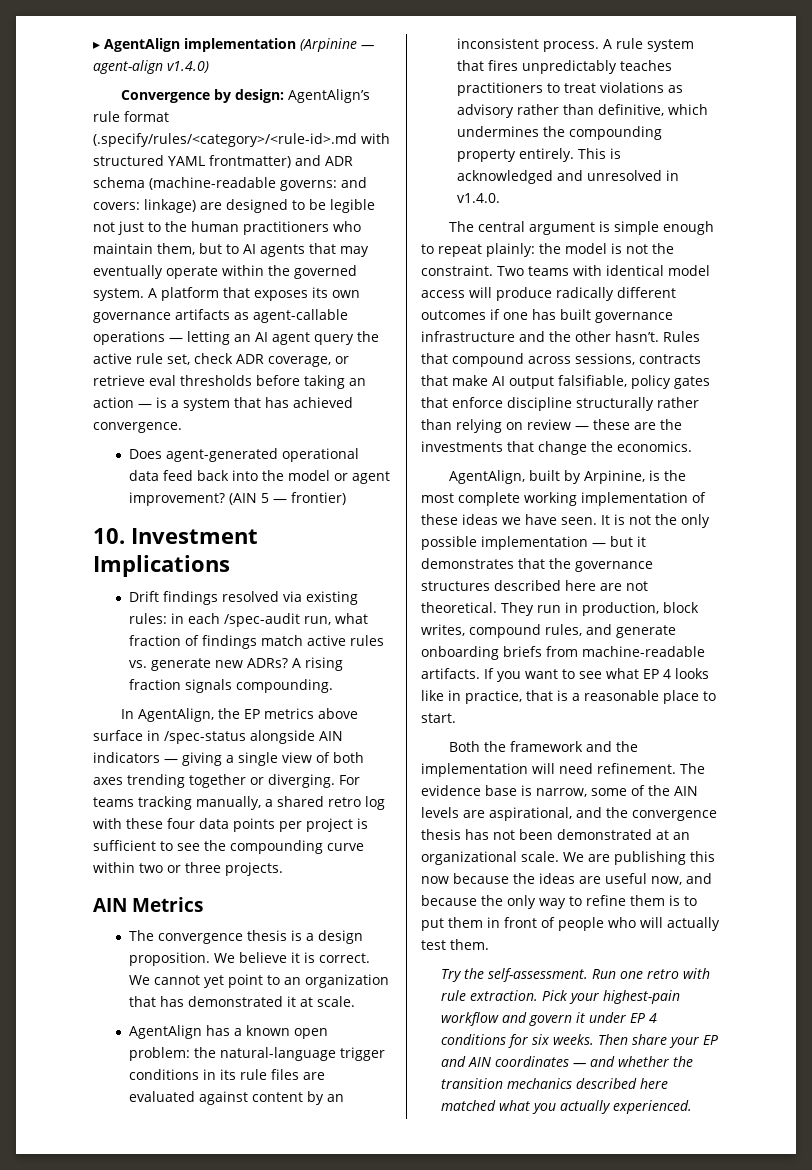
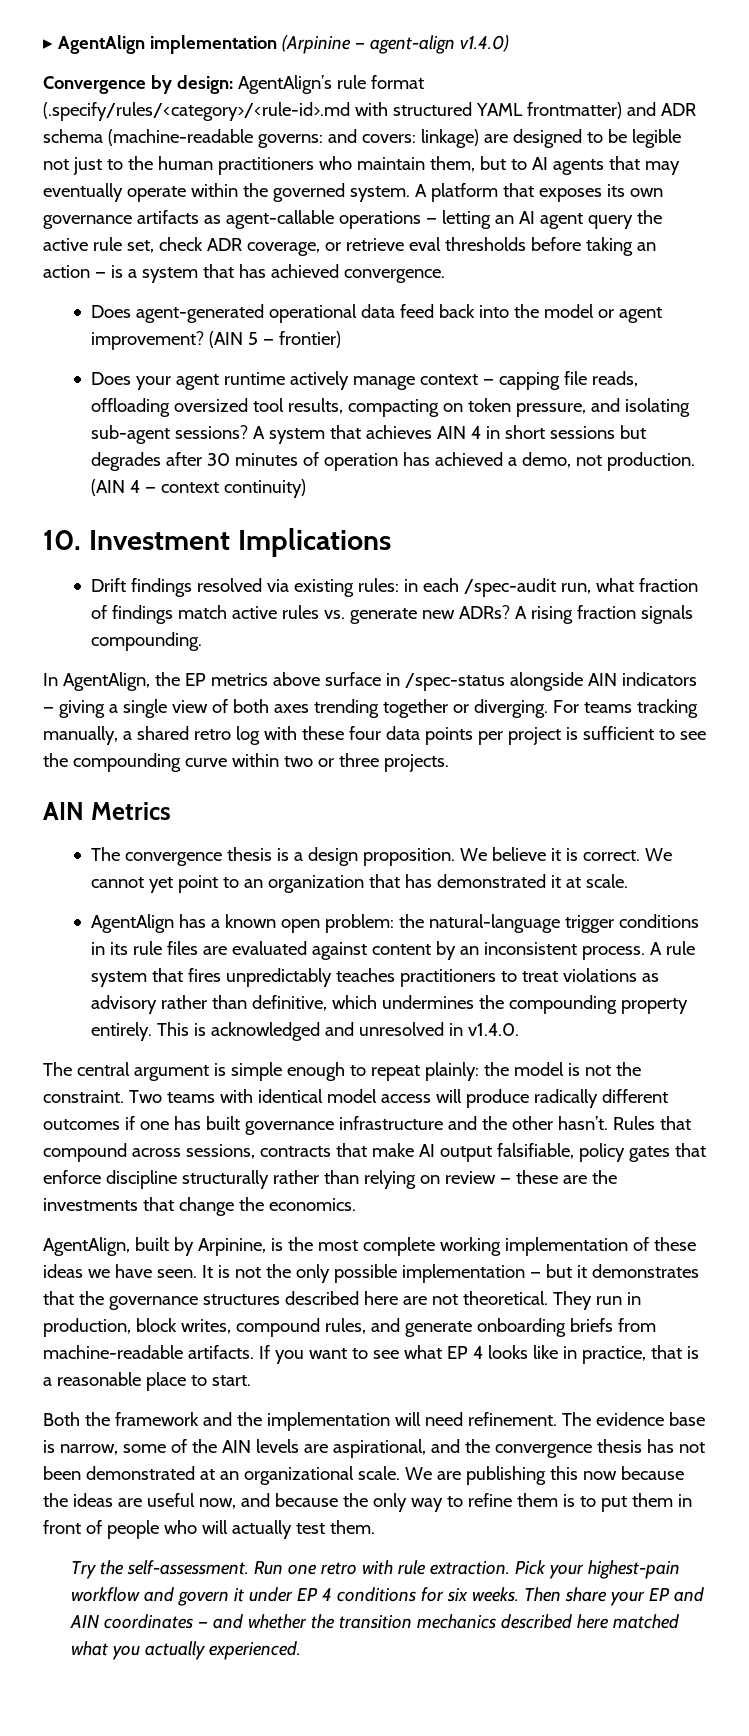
(346, 498) none -> [91,371,639,390] [91,398,691,417] [91,425,647,444] [91,452,696,471] [91,479,307,498] // Does your agent runtime actively manage context — capping file reads, offloading oversized tool results, compacting on token pressure, and isolating sub-agent sessions? A system that achieves AIN 4 in short sessions but degrades after 30 minutes of operation has achieved a demo, not production. (AIN 4 — context continuity)

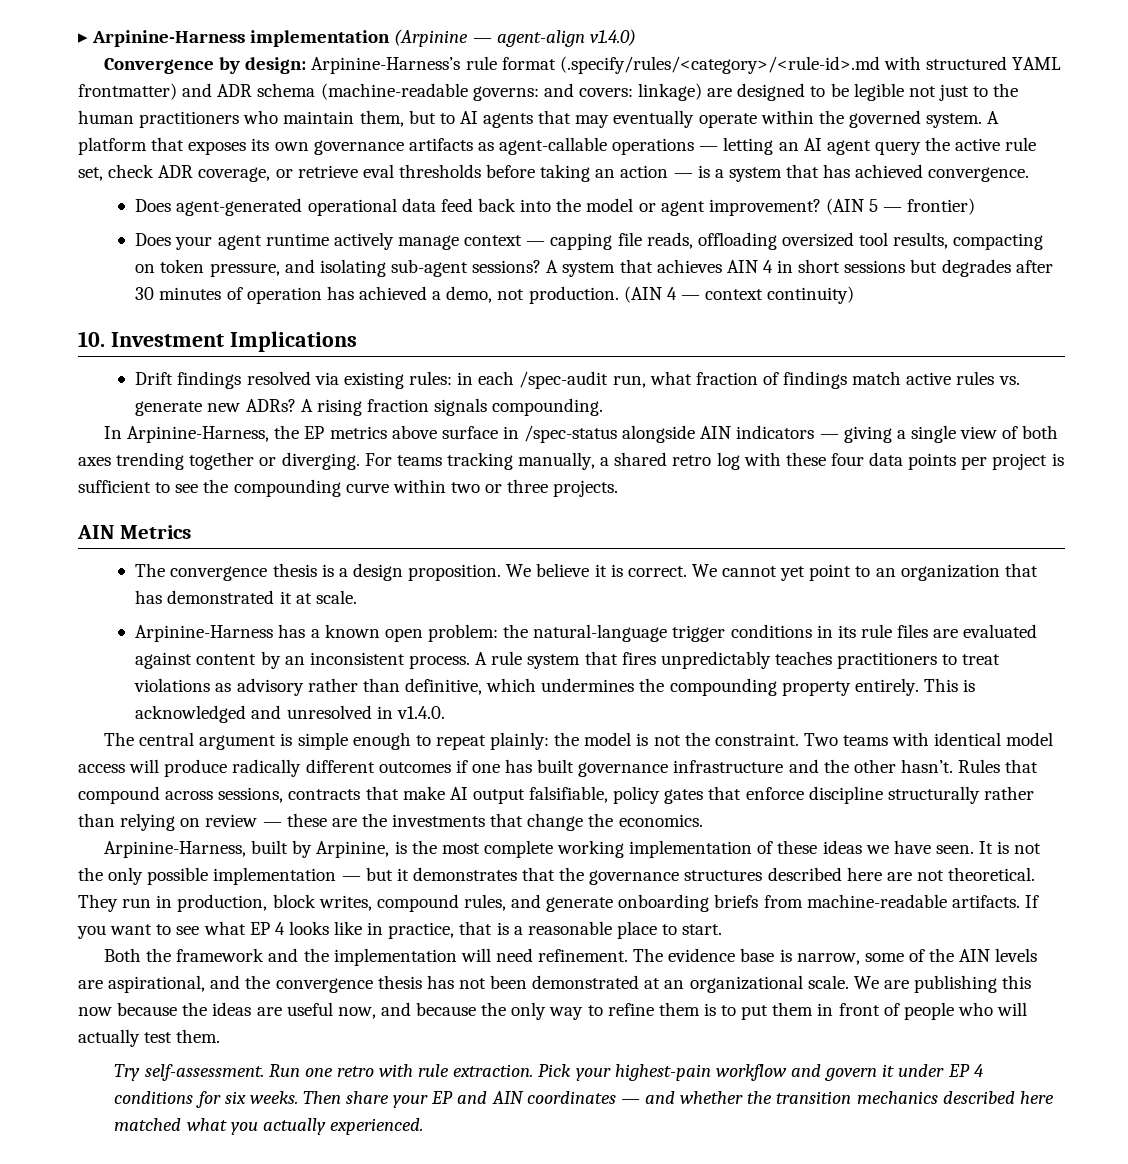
[57,35,145,54] AgentAlign -> [92,30,246,47] Arpinine-Harness
[237,75,332,94] AgentAlign’s -> [311,57,461,74] Arpinine-Harness’s
[62,672,150,691] AgentAlign, -> [127,426,270,443] Arpinine-Harness,
[91,914,175,933] AgentAlign -> [135,625,274,642] Arpinine-Harness
[43,1237,130,1256] AgentAlign, -> [104,841,247,858] Arpinine-Harness,
[99,1560,124,1575] the -> (141, 1072) none

